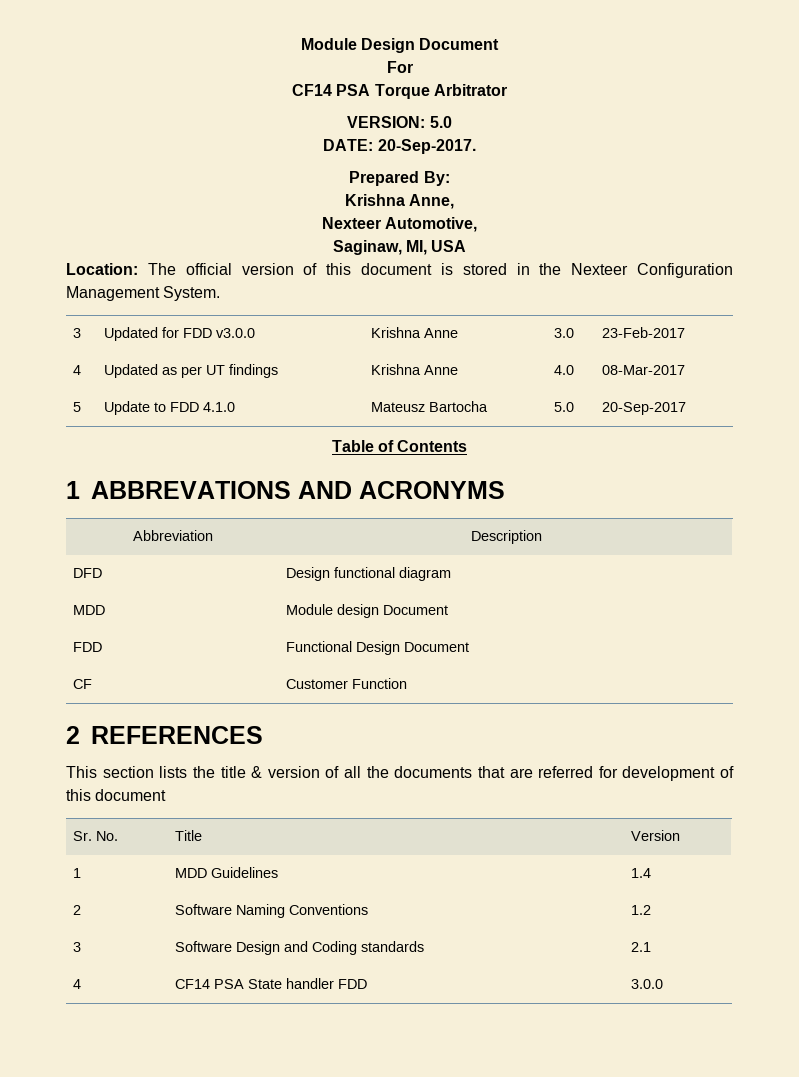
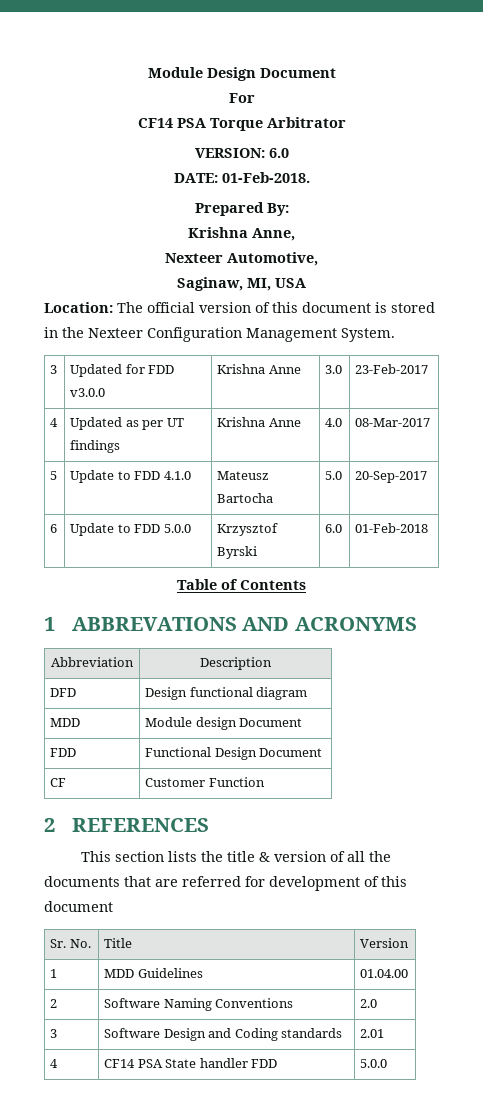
[429,116,452,128] 5.0 -> [268,148,289,158] 6.0
[377,139,476,154] 20-Sep-2017. -> [221,172,310,183] 01-Feb-2018.
(686, 408) none -> [50,524,58,533] [70,523,191,536] [217,523,279,536] [217,546,258,559] [325,524,343,533] [355,523,429,533] // 6 | Update to FDD 5.0.0 | Krzysztof Byrski | 6.0 | 01-Feb-2018
[630,868,651,878] 1.4 -> [360,969,409,978] 01.04.00
[630,905,651,915] 1.2 -> [360,999,378,1008] 2.0
[630,942,651,952] 2.1 -> [360,1029,385,1038] 2.01
[630,979,663,989] 3.0.0 -> [360,1059,388,1068] 5.0.0

